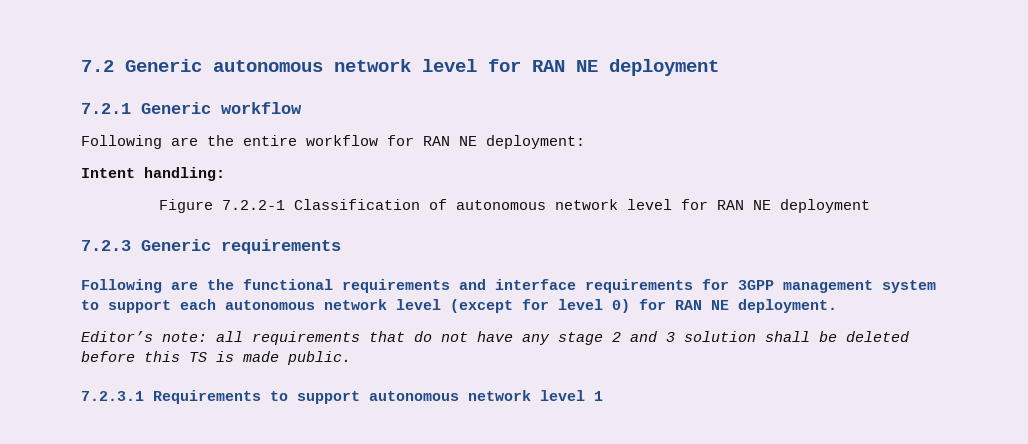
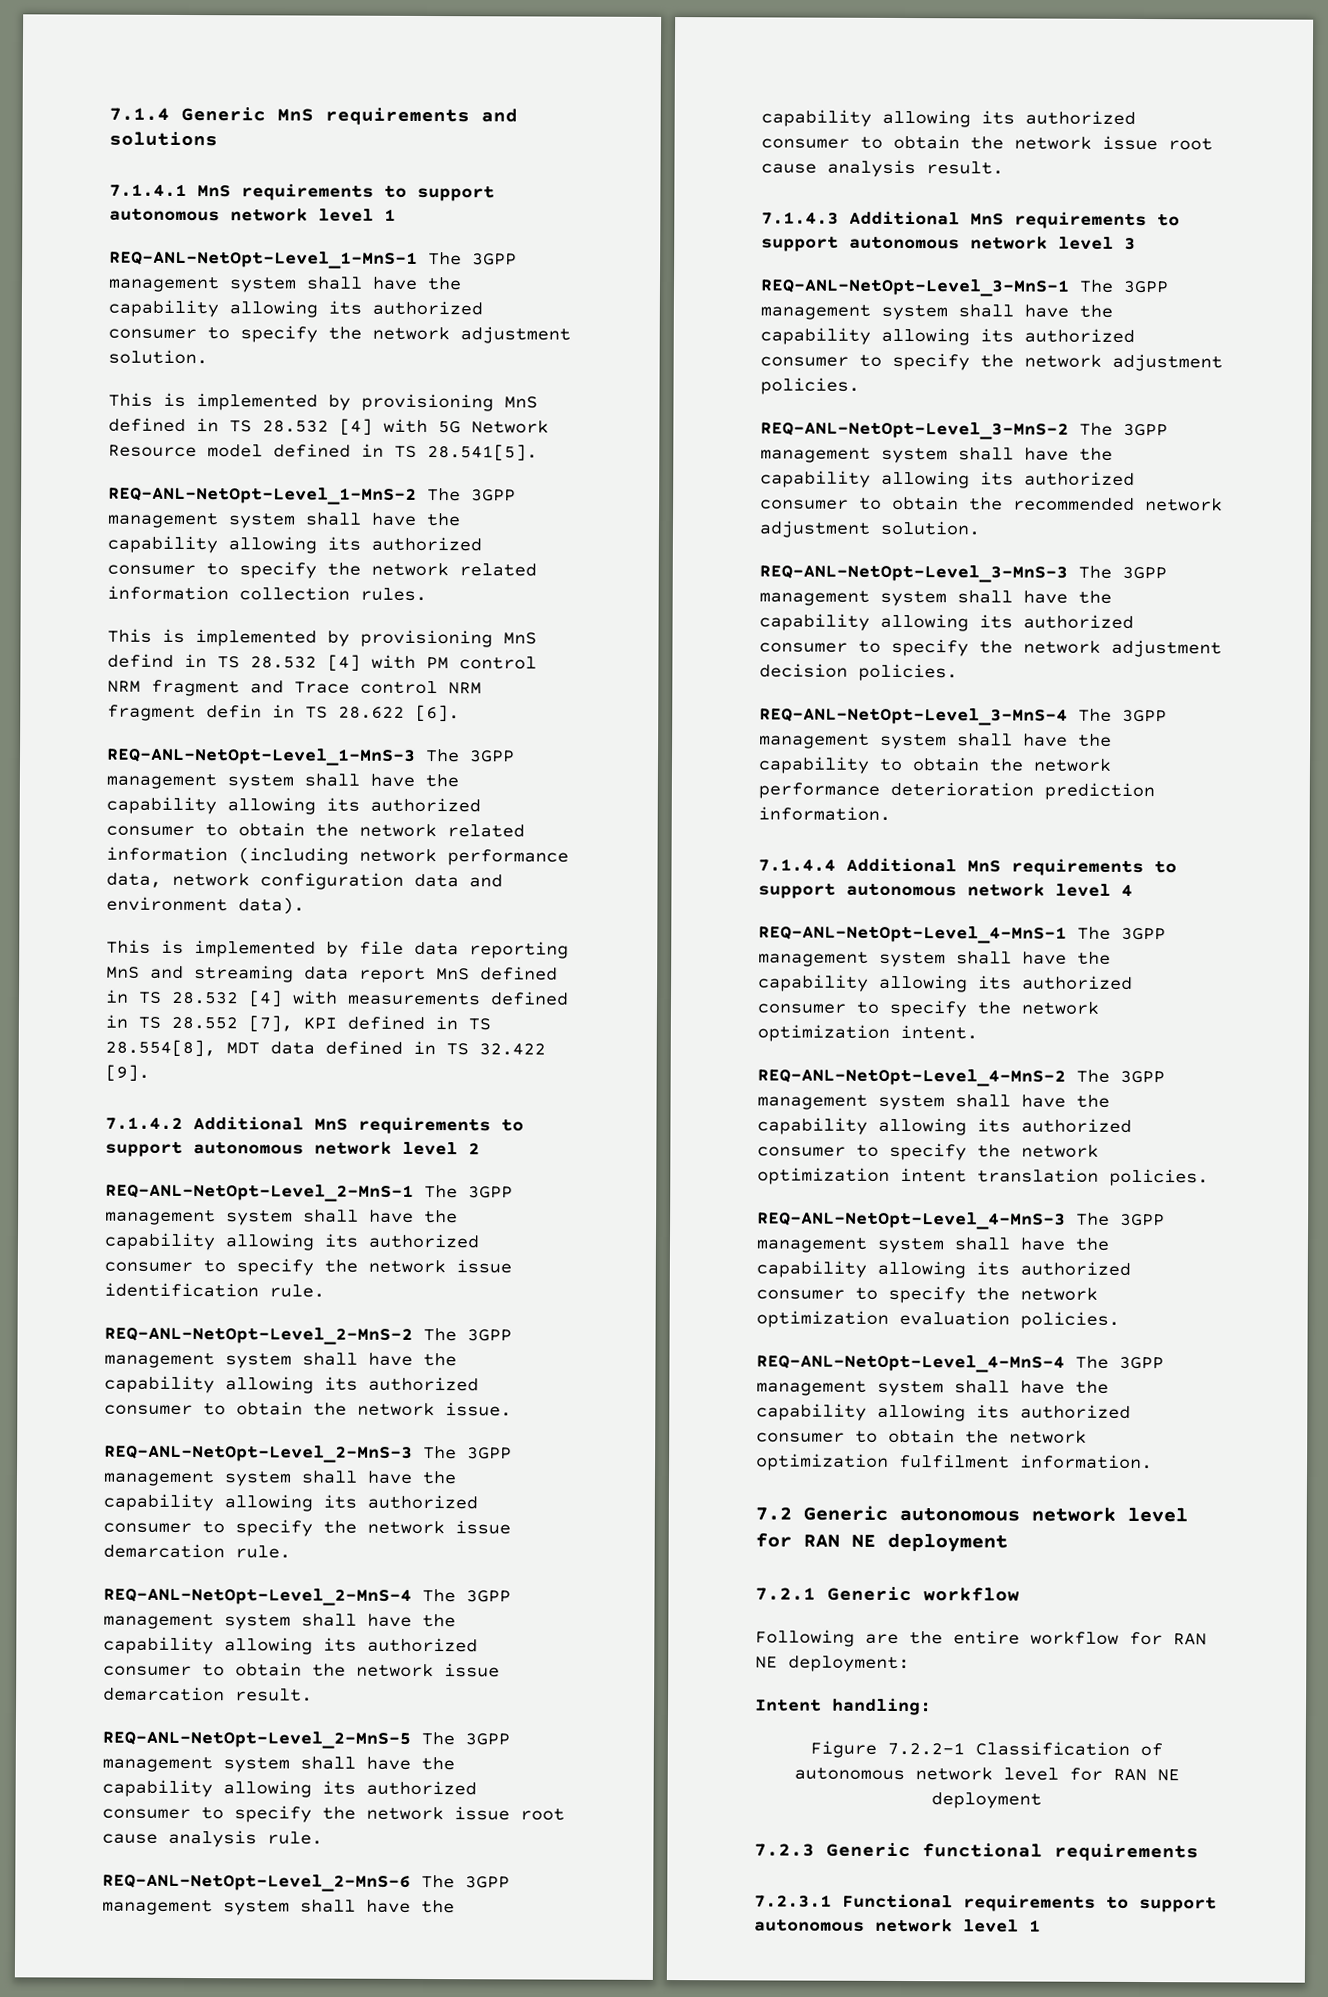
(81, 66) none -> [109,106,518,126] [109,131,218,147] [109,183,495,202] [109,208,396,222] [109,250,517,269] [108,276,462,293] [108,299,483,318] [108,325,571,344] [108,349,208,365] [108,392,538,412] [108,417,549,436] [108,443,538,462] [108,486,516,505] [107,512,461,529] [107,535,482,554] [107,561,537,579] [107,585,427,602] [107,628,537,648] [107,653,537,672] [107,679,482,697] [107,704,460,723] [106,747,515,766] [106,773,459,790] [106,796,481,815] [106,822,525,838] [106,846,569,866] [106,872,503,890] [106,896,305,915] [106,939,569,959] [106,965,558,983] [105,989,569,1008] [105,1014,491,1033] [105,1039,546,1058] [105,1064,150,1082] [105,1116,524,1135] [105,1141,480,1157] [105,1183,513,1202] [105,1209,458,1226] [104,1232,480,1251] [104,1258,512,1276] [104,1282,325,1298] [104,1326,512,1345] [104,1352,457,1369] [104,1375,479,1394] [104,1401,512,1417] [104,1444,512,1463] [103,1470,457,1487] [103,1493,478,1512] [103,1519,511,1537] [103,1543,291,1559] [103,1587,511,1606] [103,1613,456,1630] [103,1636,478,1655] [103,1662,500,1678] [103,1686,313,1702] [102,1730,510,1749] [102,1756,455,1773] [102,1779,477,1798] [102,1805,565,1823] [102,1829,323,1848] [102,1873,510,1892] [102,1899,455,1916] [761,109,1136,128] [761,134,1213,151] [761,159,1004,178] [761,210,1180,230] [761,236,1136,252] [760,278,1169,297] [760,304,1113,321] [760,327,1135,346] [760,352,1223,372] [760,377,860,395] [760,421,1168,440] [760,447,1113,464] [760,470,1135,489] [760,495,1223,512] [759,520,981,538] [759,564,1167,583] [759,590,1112,607] [759,613,1134,632] [759,638,1222,658] [759,663,958,682] [759,707,1167,726] [759,733,1112,750] [758,756,1112,774] [758,781,1155,801] [758,806,891,821] [758,857,1177,877] [758,883,1133,899] [758,925,1166,944] [758,951,1111,968] [758,974,1133,993] [757,999,1099,1018] [757,1024,978,1042] [757,1068,1165,1087] [757,1094,1110,1111] [757,1117,1132,1136] [757,1142,1099,1161] [757,1167,1209,1187] [757,1211,1165,1230] [756,1237,1110,1254] [756,1260,1131,1279] [756,1285,1098,1304] [756,1310,1120,1329] [756,1354,1164,1373] [756,1380,1109,1397] [756,1403,1131,1422] [756,1428,1087,1444] [756,1453,1153,1471] 7.1.4 Generic MnS requirements and solutions // 7.1.4.1 MnS requirements to support autonomous network level 1 // REQ-ANL-NetOpt-Level_1-MnS-1 The 3GPP management system shall have the capability allowing its authorized consumer to specify the network adjustment solution. // This is implemented by provisioning MnS defined in TS 28.532 [4] with 5G Network Resource model defined in TS 28.541[5]. // REQ-ANL-NetOpt-Level_1-MnS-2 The 3GPP management system shall have the capability allowing its authorized consumer to specify the network related information collection rules. // This is implemented by provisioning MnS defind in TS 28.532 [4] with PM control NRM fragment and Trace control NRM fragment defin in TS 28.622 [6]. // REQ-ANL-NetOpt-Level_1-MnS-3 The 3GPP management system shall have the capability allowing its authorized consumer to obtain the network related information (including network performance data, network configuration data and environment data). // This is implemented by file data reporting MnS and streaming data report MnS defined in TS 28.532 [4] with measurements defined in TS 28.552 [7], KPI defined in TS 28.554[8], MDT data defined in TS 32.422 [9]. // 7.1.4.2 Additional MnS requirements to support autonomous network level 2 // REQ-ANL-NetOpt-Level_2-MnS-1 The 3GPP management system shall have the capability allowing its authorized consumer to specify the network issue identification rule. // REQ-ANL-NetOpt-Level_2-MnS-2 The 3GPP management system shall have the capability allowing its authorized consumer to obtain the network issue. // REQ-ANL-NetOpt-Level_2-MnS-3 The 3GPP management system shall have the capability allowing its authorized consumer to specify the network issue demarcation rule. // REQ-ANL-NetOpt-Level_2-MnS-4 The 3GPP management system shall have the capability allowing its authorized consumer to obtain the network issue demarcation result. // REQ-ANL-NetOpt-Level_2-MnS-5 The 3GPP management system shall have the capability allowing its authorized consumer to specify the network issue root cause analysis rule. // REQ-ANL-NetOpt-Level_2-MnS-6 The 3GPP management system shall have the capability allowing its authorized consumer to obtain the network issue root cause analysis result. // 7.1.4.3 Additional MnS requirements to support autonomous network level 3 // REQ-ANL-NetOpt-Level_3-MnS-1 The 3GPP management system shall have the capability allowing its authorized consumer to specify the network adjustment policies. // REQ-ANL-NetOpt-Level_3-MnS-2 The 3GPP management system shall have the capability allowing its authorized consumer to obtain the recommended network adjustment solution. // REQ-ANL-NetOpt-Level_3-MnS-3 The 3GPP management system shall have the capability allowing its authorized consumer to specify the network adjustment decision policies. // REQ-ANL-NetOpt-Level_3-MnS-4 The 3GPP management system shall have the capability to obtain the network performance deterioration prediction information. // 7.1.4.4 Additional MnS requirements to support autonomous network level 4 // REQ-ANL-NetOpt-Level_4-MnS-1 The 3GPP management system shall have the capability allowing its authorized consumer to specify the network optimization intent. // REQ-ANL-NetOpt-Level_4-MnS-2 The 3GPP management system shall have the capability allowing its authorized consumer to specify the network optimization intent translation policies. // REQ-ANL-NetOpt-Level_4-MnS-3 The 3GPP management system shall have the capability allowing its authorized consumer to specify the network optimization evaluation policies. // REQ-ANL-NetOpt-Level_4-MnS-4 The 3GPP management system shall have the capability allowing its authorized consumer to obtain the network optimization fulfilment information. //
(211, 245) none -> [922,1843,1043,1858] functional
[81,279,936,293] [81,299,837,313] [81,331,909,345] [81,351,351,365] [81,390,261,404] Following are the functional requirements and interface requirements for 3GPP management system to support each autonomous network level (except for level 0) for RAN NE deployment. // Editor’s note: all requirements that do not have any stage 2 and 3 solution shall be deleted before this TS is made public. // 7.2.3.1 Requirements -> [754,1893,1096,1912] 7.2.3.1 Functional requirements

